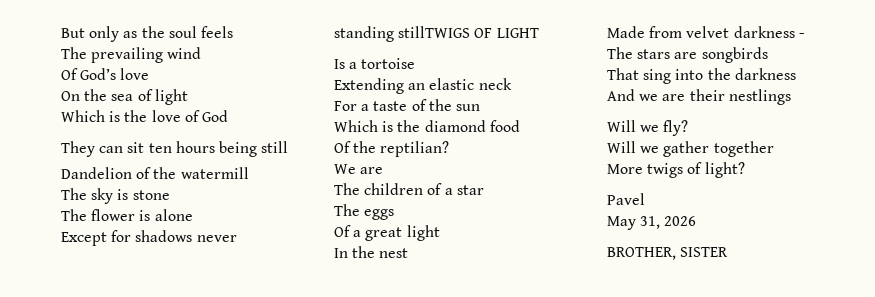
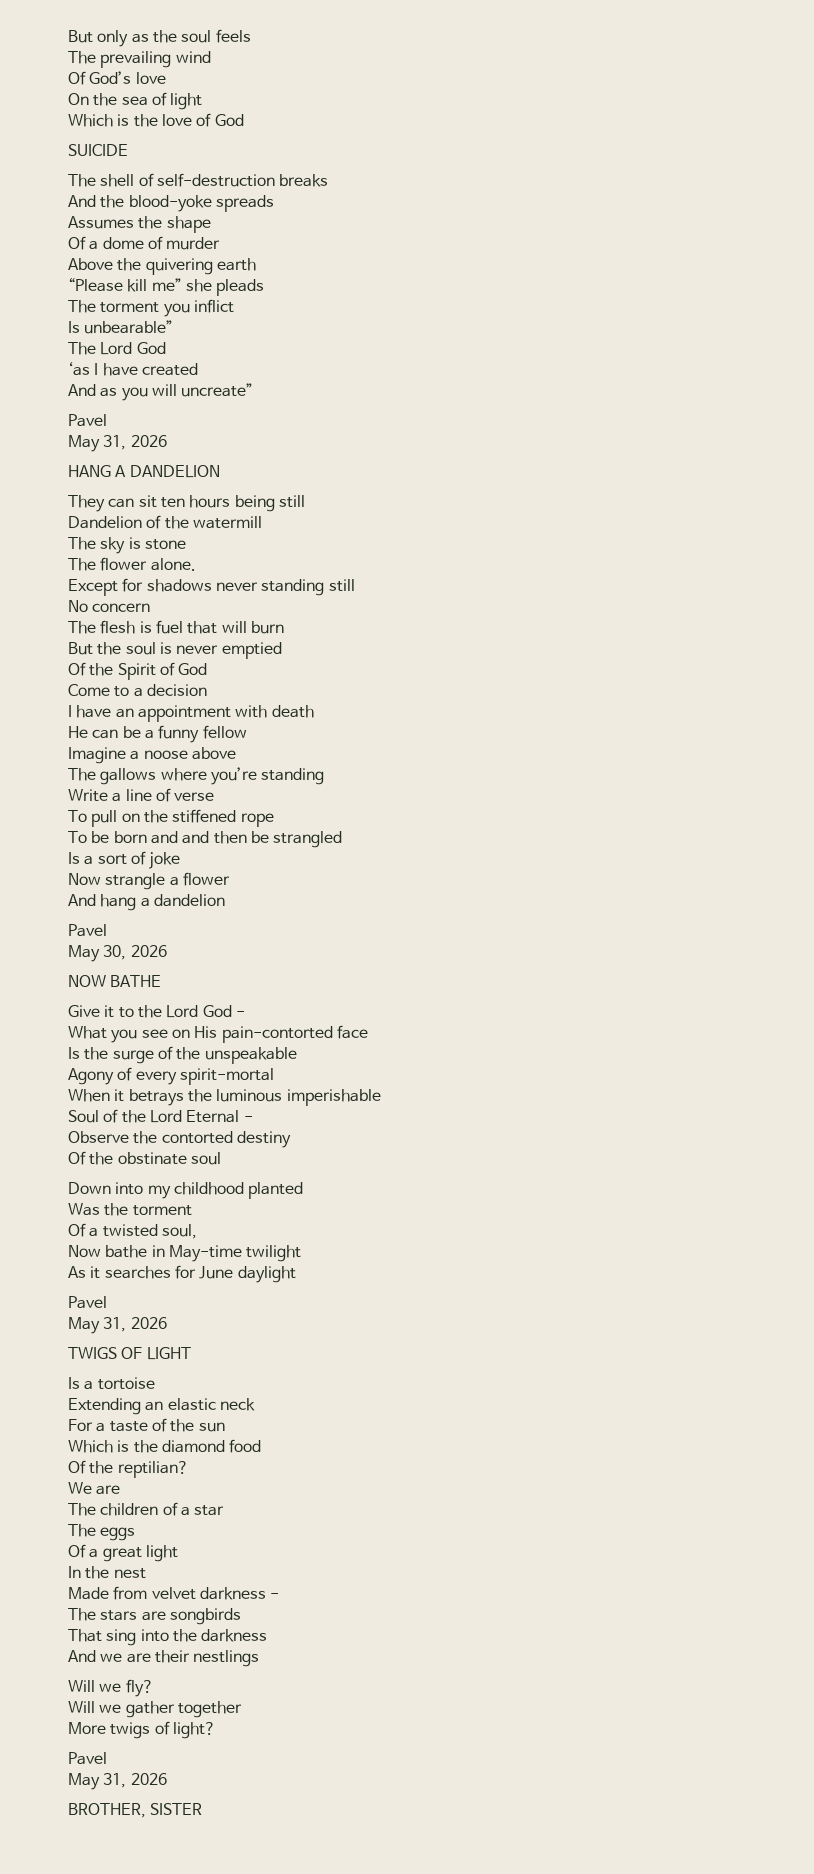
(228, 116) none -> [68,144,128,156] [68,173,329,187] [68,195,274,212] [68,216,211,233] [68,236,221,250] [68,258,256,275] [68,278,265,296] [68,299,234,317] [68,320,174,334] [68,342,166,355] [68,361,198,376] [68,383,254,401] [68,414,107,427] [68,435,167,452] [68,465,220,478] // SUICIDE // The shell of self-destruction breaks // And the blood-yoke spreads // Assumes the shape // Of a dome of murder // Above the quivering earth // “Please kill me” she pleads // The torment you inflict // Is unbearable” // The Lord God // ‘as I have created // And as you will uncreate” // Pavel // May 31, 2026 // HANG A DANDELION
[139,209,193,221] is alone -> [150,558,196,571] alone.
[398,26,471,38] stillTWIGS -> [328,579,355,592] [68,600,151,612] [68,620,284,634] [68,642,282,659] [68,662,208,680] [68,684,207,697] [68,705,314,722] [68,725,247,743] [68,747,236,764] [68,767,325,785] [68,788,215,802] [68,809,274,827] [68,831,343,848] [68,851,181,869] [68,872,230,890] [68,894,225,911] [68,924,107,937] [68,945,167,962] [68,975,162,987] [68,1005,245,1018] [68,1025,368,1043] [68,1046,297,1064] [68,1067,274,1085] [68,1089,381,1106] [68,1109,253,1123] [68,1131,291,1148] [68,1151,221,1165] [68,1182,304,1199] [68,1203,192,1216] [68,1223,197,1239] [68,1245,302,1262] [68,1265,296,1283] [68,1296,107,1309] [68,1317,167,1334] [68,1347,117,1359] still // No concern // The flesh is fuel that will burn // But the soul is never emptied // Of the Spirit of God // Come to a decision // I have an appointment with death // He can be a funny fellow // Imagine a noose above // The gallows where you’re standing // Write a line of verse // To pull on the stiffened rope // To be born and and then be strangled // Is a sort of joke // Now strangle a flower // And hang a dandelion // Pavel // May 30, 2026 // NOW BATHE // Give it to the Lord God - // What you see on His pain-contorted face // Is the surge of the unspeakable // Agony of every spirit-mortal // When it betrays the luminous imperishable // Soul of the Lord Eternal - // Observe the contorted destiny // Of the obstinate soul // Down into my childhood planted // Was the torment // Of a twisted soul, // Now bathe in May-time twilight // As it searches for June daylight // Pavel // May 31, 2026 // TWIGS

